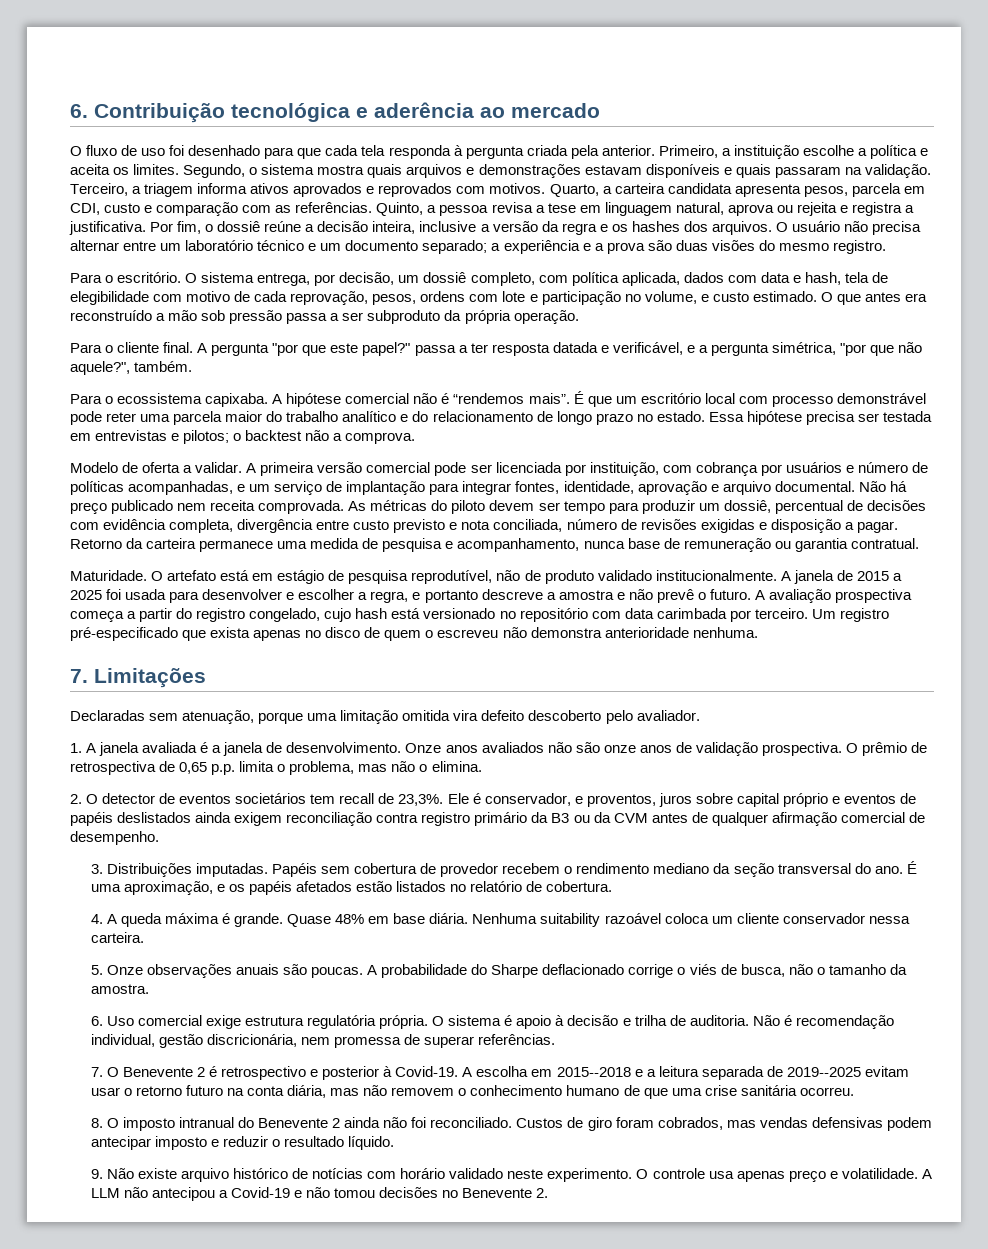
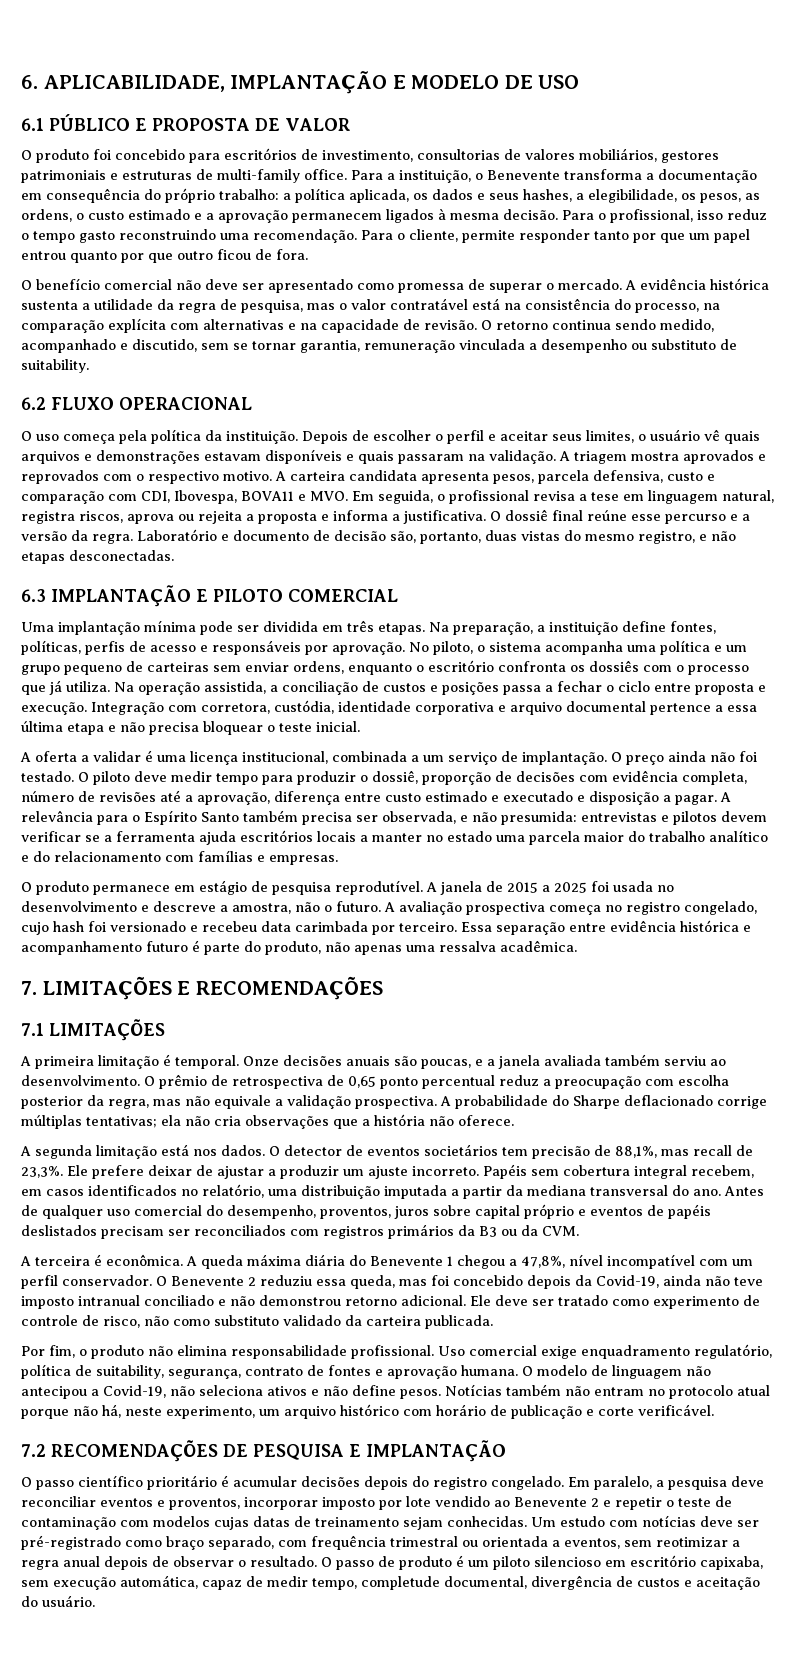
[70,102,600,123] [70,145,929,159] [70,164,365,178] 6. Contribuição tecnológica e aderência ao mercado // O fluxo de uso foi desenhado para que cada tela responda à pergunta criada pela anterior. Primeiro, a instituição escolhe a política e aceita os limites. Segundo, o sistema mostra -> [21,71,580,94] [21,114,350,131] [21,148,719,163] [21,169,757,183] [21,188,760,203] [21,208,767,223] [21,229,750,243] [21,249,308,263] [21,278,769,293] [21,298,720,313] [21,318,714,333] [21,339,737,353] [21,359,89,373] [21,397,252,410] [21,429,720,444] 6. APLICABILIDADE, IMPLANTAÇÃO E MODELO DE USO // 6.1 PÚBLICO E PROPOSTA DE VALOR // O produto foi concebido para escritórios de investimento, consultorias de valores mobiliários, gestores patrimoniais e estruturas de multi-family office. Para a instituição, o Benevente transforma a documentação em consequência do próprio trabalho: a política aplicada, os dados e seus hashes, a elegibilidade, os pesos, as ordens, o custo estimado e a aprovação permanecem ligados à mesma decisão. Para o profissional, isso reduz o tempo gasto reconstruindo uma recomendação. Para o cliente, permite responder tanto por que um papel entrou quanto por que outro ficou de fora. // O benefício comercial não deve ser apresentado como promessa de superar o mercado. A evidência histórica sustenta a utilidade da regra de pesquisa, mas o valor contratável está na consistência do processo, na comparação explícita com alternativas e na capacidade de revisão. O retorno continua sendo medido, acompanhado e discutido, sem se tornar garantia, remuneração vinculada a desempenho ou substituto de suitability. // 6.2 FLUXO OPERACIONAL // O uso começa pela política da instituição. Depois de escolher o perfil e aceitar seus limites, o usuário vê
[70,183,612,197] Terceiro, a triagem informa ativos aprovados e reprovados com motivos. Quarto, a -> [559,450,766,464] [21,470,286,484] A triagem mostra aprovados e reprovados com o respectivo motivo. A
[903,186,925,194] [70,203,100,215] em CDI, -> [593,470,663,483] defensiva,
[275,202,489,216] as referências. Quinto, a pessoa -> [141,490,529,504] CDI, Ibovespa, BOVA11 e MVO. Em seguida, o profissional
(724, 208) none -> [21,511,123,524] registra riscos,
[839,202,915,216] [69,221,922,235] [70,240,886,254] [70,272,888,286] [70,291,927,305] [70,310,579,324] [70,342,923,356] [70,361,193,375] [70,391,926,407] [70,411,137,425] e registra a justificativa. Por fim, o dossiê reúne a decisão inteira, inclusive a versão da regra e os hashes dos arquivos. O usuário não precisa alternar entre um laboratório técnico e um documento separado; a experiência e a prova são duas visões do mesmo registro. // Para o escritório. O sistema entrega, por decisão, um dossiê completo, com política aplicada, dados com data e hash, tela de elegibilidade com motivo de cada reprovação, pesos, ordens com lote e participação no volume, e custo estimado. O que antes era reconstruído a mão sob pressão passa a ser subproduto da própria operação. // Para o cliente final. A pergunta "por que este papel?" passa a ter resposta datada e verificável, e a pergunta simétrica, "por que não aquele?", também. // Para o ecossistema capixaba. A hipótese comercial não é “rendemos mais”. É que um escritório local com processo demonstrável pode reter -> [246,509,750,524] [21,529,736,544] [21,550,174,564] [21,585,398,607] [21,620,716,635] [21,640,747,655] [21,660,749,675] [21,680,766,695] [21,700,757,715] [21,721,360,735] [20,750,757,765] [21,770,747,785] [21,790,731,805] [21,810,767,825] [21,830,492,845] a proposta e informa a justificativa. O dossiê final reúne esse percurso e a versão da regra. Laboratório e documento de decisão são, portanto, duas vistas do mesmo registro, e não etapas desconectadas. // 6.3 IMPLANTAÇÃO E PILOTO COMERCIAL // Uma implantação mínima pode ser dividida em três etapas. Na preparação, a instituição define fontes, políticas, perfis de acesso e responsáveis por aprovação. No piloto, o sistema acompanha uma política e um grupo pequeno de carteiras sem enviar ordens, enquanto o escritório confronta os dossiês com o processo que já utiliza. Na operação assistida, a conciliação de custos e posições passa a fechar o ciclo entre proposta e execução. Integração com corretora, custódia, identidade corporativa e arquivo documental pertence a essa última etapa e não precisa bloquear o teste inicial. // A oferta a validar é uma licença institucional, combinada a um serviço de implantação. O preço ainda não foi testado. O piloto deve medir tempo para produzir o dossiê, proporção de decisões com evidência completa, número de revisões até a aprovação, diferença entre custo estimado e executado e disposição a pagar. A relevância para o Espírito Santo também precisa ser observada, e não presumida: entrevistas e pilotos devem verificar se a ferramenta ajuda escritórios locais a manter no estado
[536,411,932,425] [70,430,416,444] [70,462,928,476] [70,481,907,495] [70,500,926,514] [70,519,898,533] [70,538,919,552] [70,570,777,584] de longo prazo no estado. Essa hipótese precisa ser testada em entrevistas e pilotos; o backtest não a comprova. // Modelo de oferta a validar. A primeira versão comercial pode ser licenciada por instituição, com cobrança por usuários e número de políticas acompanhadas, e um serviço de implantação para integrar fontes, identidade, aprovação e arquivo documental. Não há preço publicado nem receita comprovada. As métricas do piloto devem ser tempo para produzir um dossiê, percentual de decisões com evidência completa, divergência entre custo previsto e nota conciliada, número de revisões exigidas e disposição a pagar. Retorno da carteira permanece uma medida de pesquisa e acompanhamento, nunca base de remuneração ou garantia contratual. // Maturidade. O artefato está em estágio de pesquisa reprodutível, não de produto validado institucionalmente. -> [165,850,338,865] [21,880,423,895] com famílias e empresas. // O produto permanece em estágio de pesquisa reprodutível.
[169,589,694,603] para desenvolver e escolher a regra, e portanto descreve a amostra e não prevê -> [657,885,674,892] [21,901,320,914] no desenvolvimento e descreve a amostra, não
[127,608,193,622] a partir do -> [605,905,622,912] no
[391,608,889,622] [70,627,758,641] [70,668,206,688] [70,710,700,724] [70,742,842,756] está versionado no repositório com data carimbada por terceiro. Um registro pré-especificado que exista apenas no disco de quem o escreveu não demonstra anterioridade nenhuma. // 7. Limitações // Declaradas sem atenuação, porque uma limitação omitida vira defeito descoberto pelo avaliador. // 1. A janela avaliada é a janela de desenvolvimento. Onze anos avaliados não são onze anos de validação prospectiva. -> [88,920,751,935] [21,940,577,955] [21,976,383,1000] [21,1019,165,1041] [20,1054,726,1069] [21,1075,140,1086] foi versionado e recebeu data carimbada por terceiro. Essa separação entre evidência histórica e acompanhamento futuro é parte do produto, não apenas uma ressalva acadêmica. // 7. LIMITAÇÕES E RECOMENDAÇÕES // 7.1 LIMITAÇÕES // A primeira limitação é temporal. Onze decisões anuais são poucas, e a janela avaliada também serviu ao desenvolvimento.
[211,761,482,775] [70,794,82,804] p.p. limita o problema, mas não o elimina. // 2. -> [380,1075,729,1089] [21,1095,767,1109] [21,1114,514,1129] [20,1144,265,1159] ponto percentual reduz a preocupação com escolha posterior da regra, mas não equivale a validação prospectiva. A probabilidade do Sharpe deflacionado corrige múltiplas tentativas; ela não cria observações que a história não oferece. // A segunda limitação está nos dados.
[339,793,583,806] recall de 23,3%. Ele é conservador, e -> [532,1145,753,1159] [21,1164,754,1179] [21,1184,764,1199] [21,1205,316,1219] precisão de 88,1%, mas recall de 23,3%. Ele prefere deixar de ajustar a produzir um ajuste incorreto. Papéis sem cobertura integral recebem, em casos identificados no relatório, uma distribuição imputada a partir da mediana transversal do ano. Antes de qualquer uso comercial do desempenho,
[195,812,925,826] [70,831,159,845] [90,861,917,877] [90,881,613,895] [90,913,910,927] [90,932,144,943] [90,964,907,978] [90,984,149,994] [90,1015,894,1029] [90,1034,556,1048] [90,1066,909,1080] [90,1085,854,1099] [90,1117,932,1131] [90,1136,395,1150] [90,1168,932,1182] [90,1187,549,1201] ainda exigem reconciliação contra registro primário da B3 ou da CVM antes de qualquer afirmação comercial de desempenho. // 3. Distribuições imputadas. Papéis sem cobertura de provedor recebem o rendimento mediano da seção transversal do ano. É uma aproximação, e os papéis afetados estão listados no relatório de cobertura. // 4. A queda máxima é grande. Quase 48% em base diária. Nenhuma suitability razoável coloca um cliente conservador nessa carteira. // 5. Onze observações anuais são poucas. A probabilidade do Sharpe deflacionado corrige o viés de busca, não o tamanho da amostra. // 6. Uso comercial exige estrutura regulatória própria. O sistema é apoio à decisão e trilha de auditoria. Não é recomendação individual, gestão discricionária, nem promessa de superar referências. // 7. O Benevente 2 é retrospectivo e posterior à Covid-19. A escolha em 2015--2018 e a leitura separada de 2019--2025 evitam usar o retorno futuro na conta diária, mas não removem o conhecimento humano de que uma crise sanitária ocorreu. // 8. O imposto intranual do Benevente 2 ainda não foi reconciliado. Custos de giro foram cobrados, mas vendas defensivas podem antecipar imposto e reduzir o resultado líquido. // 9. Não existe arquivo histórico de notícias com horário validado neste experimento. O controle usa apenas preço e volatilidade. A LLM não antecipou a Covid-19 e não tomou decisões no Benevente 2. -> [101,1224,579,1239] [20,1254,753,1269] [21,1275,763,1289] [21,1295,760,1309] [21,1315,493,1329] [21,1344,772,1359] [21,1364,711,1379] [21,1384,770,1399] [21,1404,714,1419] [21,1440,506,1462] [21,1475,764,1490] [21,1496,732,1510] [21,1515,759,1530] [21,1535,740,1550] [21,1555,763,1570] [21,1575,760,1590] [21,1595,95,1607] precisam ser reconciliados com registros primários da B3 ou da CVM. // A terceira é econômica. A queda máxima diária do Benevente 1 chegou a 47,8%, nível incompatível com um perfil conservador. O Benevente 2 reduziu essa queda, mas foi concebido depois da Covid-19, ainda não teve imposto intranual conciliado e não demonstrou retorno adicional. Ele deve ser tratado como experimento de controle de risco, não como substituto validado da carteira publicada. // Por fim, o produto não elimina responsabilidade profissional. Uso comercial exige enquadramento regulatório, política de suitability, segurança, contrato de fontes e aprovação humana. O modelo de linguagem não antecipou a Covid-19, não seleciona ativos e não define pesos. Notícias também não entram no protocolo atual porque não há, neste experimento, um arquivo histórico com horário de publicação e corte verificável. // 7.2 RECOMENDAÇÕES DE PESQUISA E IMPLANTAÇÃO // O passo científico prioritário é acumular decisões depois do registro congelado. Em paralelo, a pesquisa deve reconciliar eventos e proventos, incorporar imposto por lote vendido ao Benevente 2 e repetir o teste de contaminação com modelos cujas datas de treinamento sejam conhecidas. Um estudo com notícias deve ser pré-registrado como braço separado, com frequência trimestral ou orientada a eventos, sem reotimizar a regra anual depois de observar o resultado. O passo de produto é um piloto silencioso em escritório capixaba, sem execução automática, capaz de medir tempo, completude documental, divergência de custos e aceitação do usuário.

